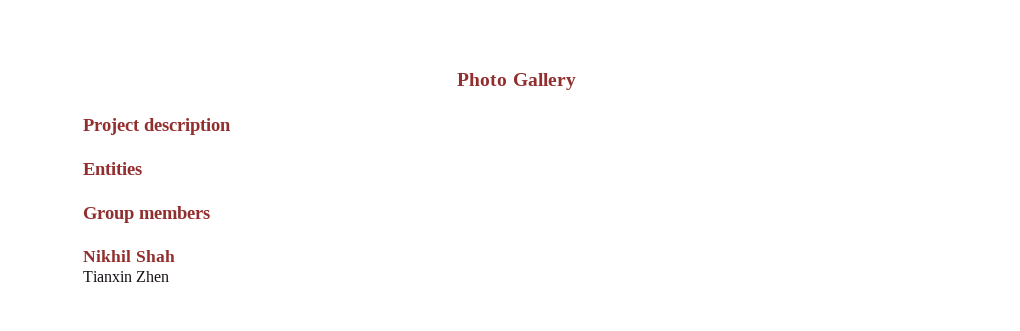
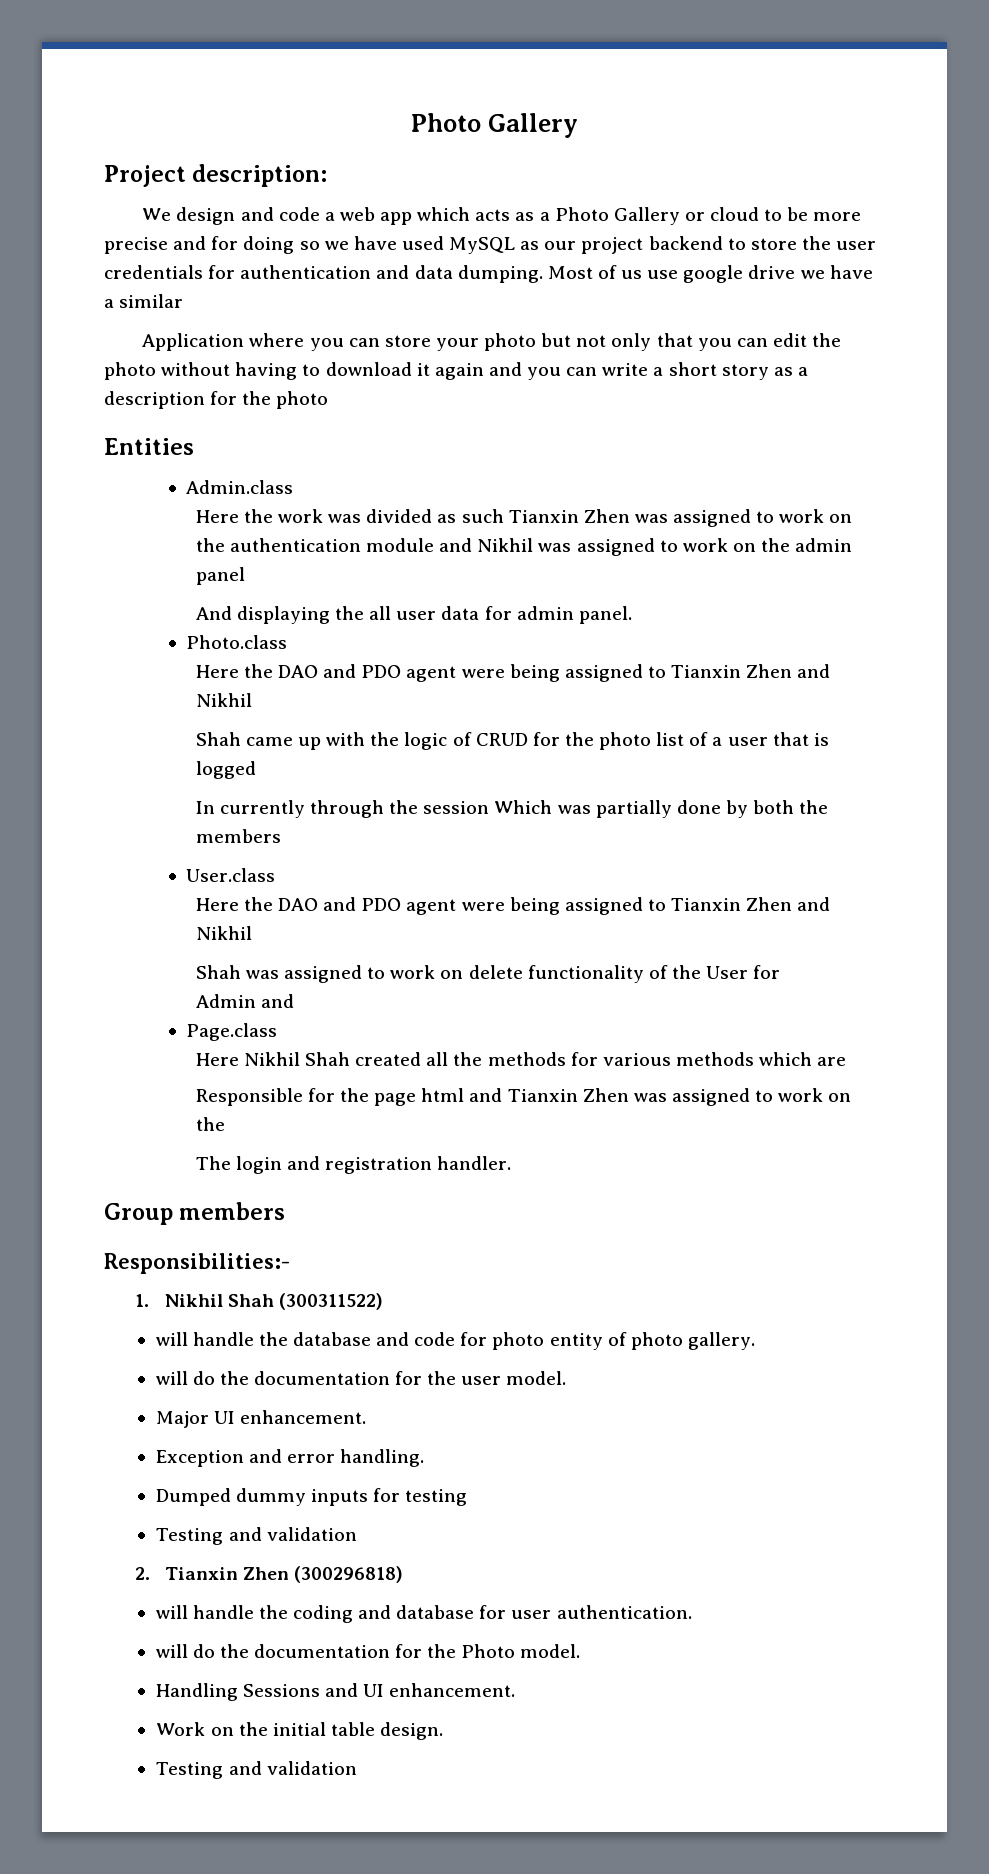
[144,118,231,135] [83,162,142,175] description // Entities -> [192,164,328,187] [142,207,862,225] [104,236,877,254] [104,265,873,283] [104,294,184,308] [142,333,842,351] [104,362,808,380] [104,391,329,409] [104,438,194,455] [186,480,294,494] [195,509,853,527] [195,538,853,556] [195,567,245,585] [195,606,632,624] [186,635,288,649] [195,664,831,682] [195,693,252,707] [195,732,829,750] [195,761,256,779] [195,800,829,818] [195,829,281,843] [186,868,276,882] [195,897,831,915] [195,926,252,940] [195,965,781,983] [195,994,294,1008] [186,1023,278,1041] [195,1052,847,1066] [195,1088,852,1106] [195,1117,225,1131] [195,1156,512,1174] description: // We design and code a web app which acts as a Photo Gallery or cloud to be more precise and for doing so we have used MySQL as our project backend to store the user credentials for authentication and data dumping. Most of us use google drive we have a similar // Application where you can store your photo but not only that you can edit the photo without having to download it again and you can write a short story as a description for the photo // Entities // Admin.class // Here the work was divided as such Tianxin Zhen was assigned to work on the authentication module and Nikhil was assigned to work on the admin panel // And displaying the all user data for admin panel. // Photo.class // Here the DAO and PDO agent were being assigned to Tianxin Zhen and Nikhil // Shah came up with the logic of CRUD for the photo list of a user that is logged // In currently through the session Which was partially done by both the members // User.class // Here the DAO and PDO agent were being assigned to Tianxin Zhen and Nikhil // Shah was assigned to work on delete functionality of the User for // Admin and // Page.class // Here Nikhil Shah created all the methods for various methods which are // Responsible for the page html and Tianxin Zhen was assigned to work on the // The login and registration handler.
[83,250,175,262] [83,271,170,282] Nikhil Shah // Tianxin Zhen -> [104,1253,290,1274] [134,1293,384,1310] [155,1332,755,1350] [155,1371,567,1385] [155,1410,366,1428] [155,1449,424,1467] [155,1488,468,1506] [155,1527,357,1545] [134,1566,404,1583] [155,1605,692,1623] [155,1644,581,1658] [155,1683,516,1701] [155,1722,444,1740] [155,1761,357,1779] Responsibilities:- // 1. Nikhil Shah (300311522) // will handle the database and code for photo entity of photo gallery. // will do the documentation for the user model. // Major UI enhancement. // Exception and error handling. // Dumped dummy inputs for testing // Testing and validation // 2. Tianxin Zhen (300296818) // will handle the coding and database for user authentication. // will do the documentation for the Photo model. // Handling Sessions and UI enhancement. // Work on the initial table design. // Testing and validation

